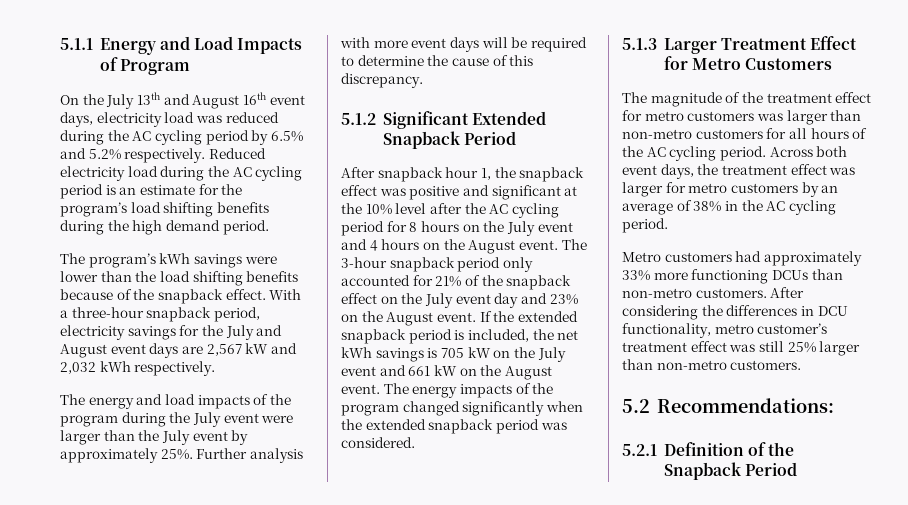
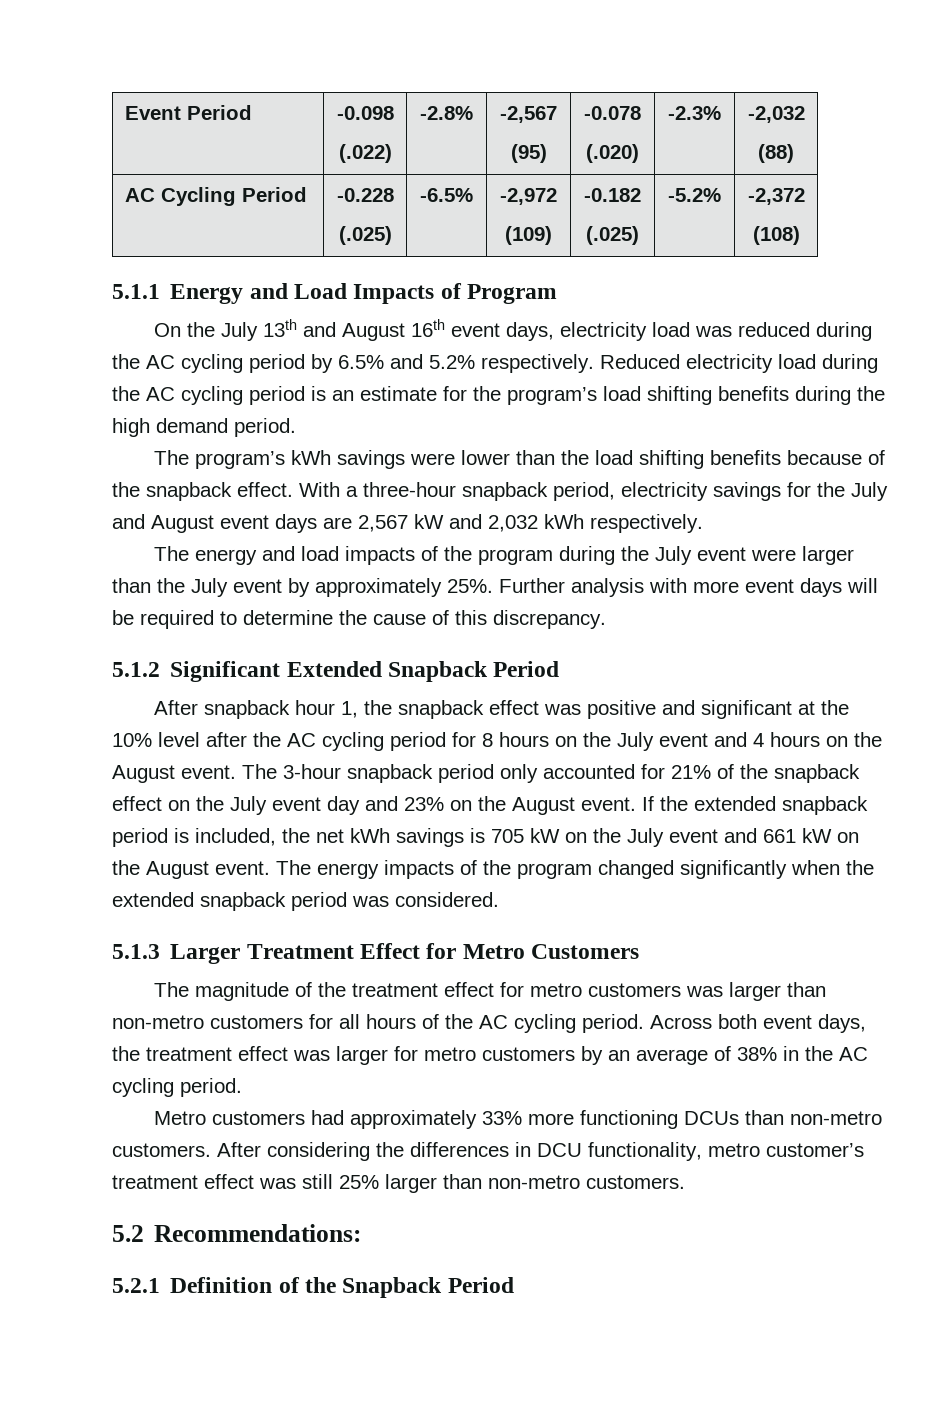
(60, 44) none -> [124,105,252,120] [336,106,394,120] [338,144,392,163] [420,106,473,120] [500,106,557,123] [510,144,547,163] [584,106,641,120] [586,144,639,163] [668,106,721,120] [747,106,805,123] [758,144,794,163] [124,187,307,206] [336,188,394,202] [338,226,392,245] [420,188,473,202] [500,188,557,205] [505,226,552,245] [584,188,641,202] [586,226,639,245] [668,188,721,202] [747,188,805,205] [752,226,800,245] Event Period | -0.098 // (.022) | -2.8% | -2,567 // (95) | -0.078 // (.020) | -2.3% | -2,032 // (88) // AC Cycling Period | -0.228 // (.025) | -6.5% | -2,972 // (109) | -0.182 // (.025) | -5.2% | -2,372 // (108) //

